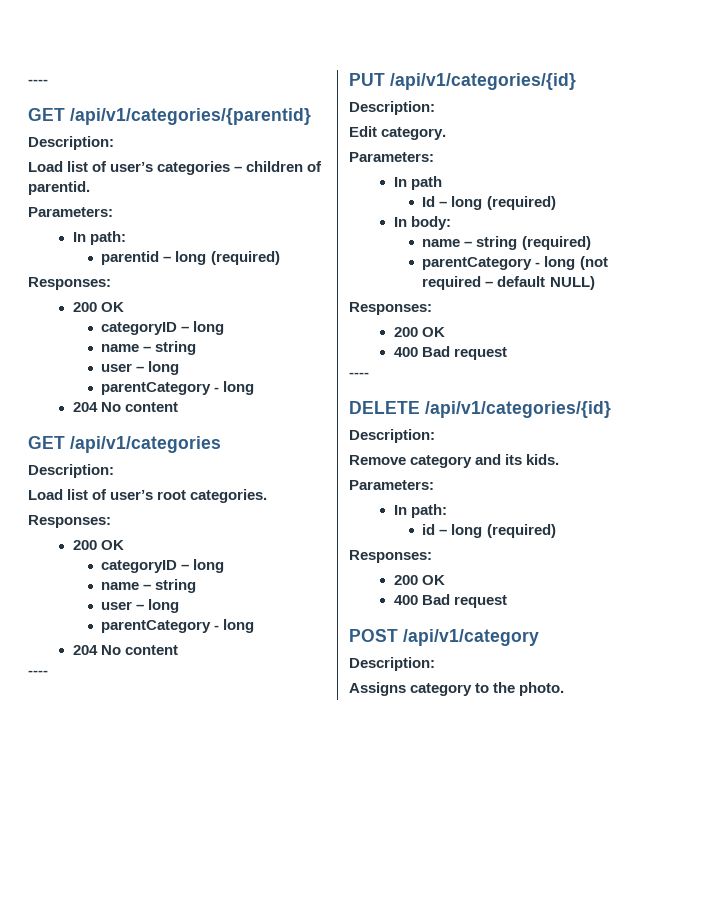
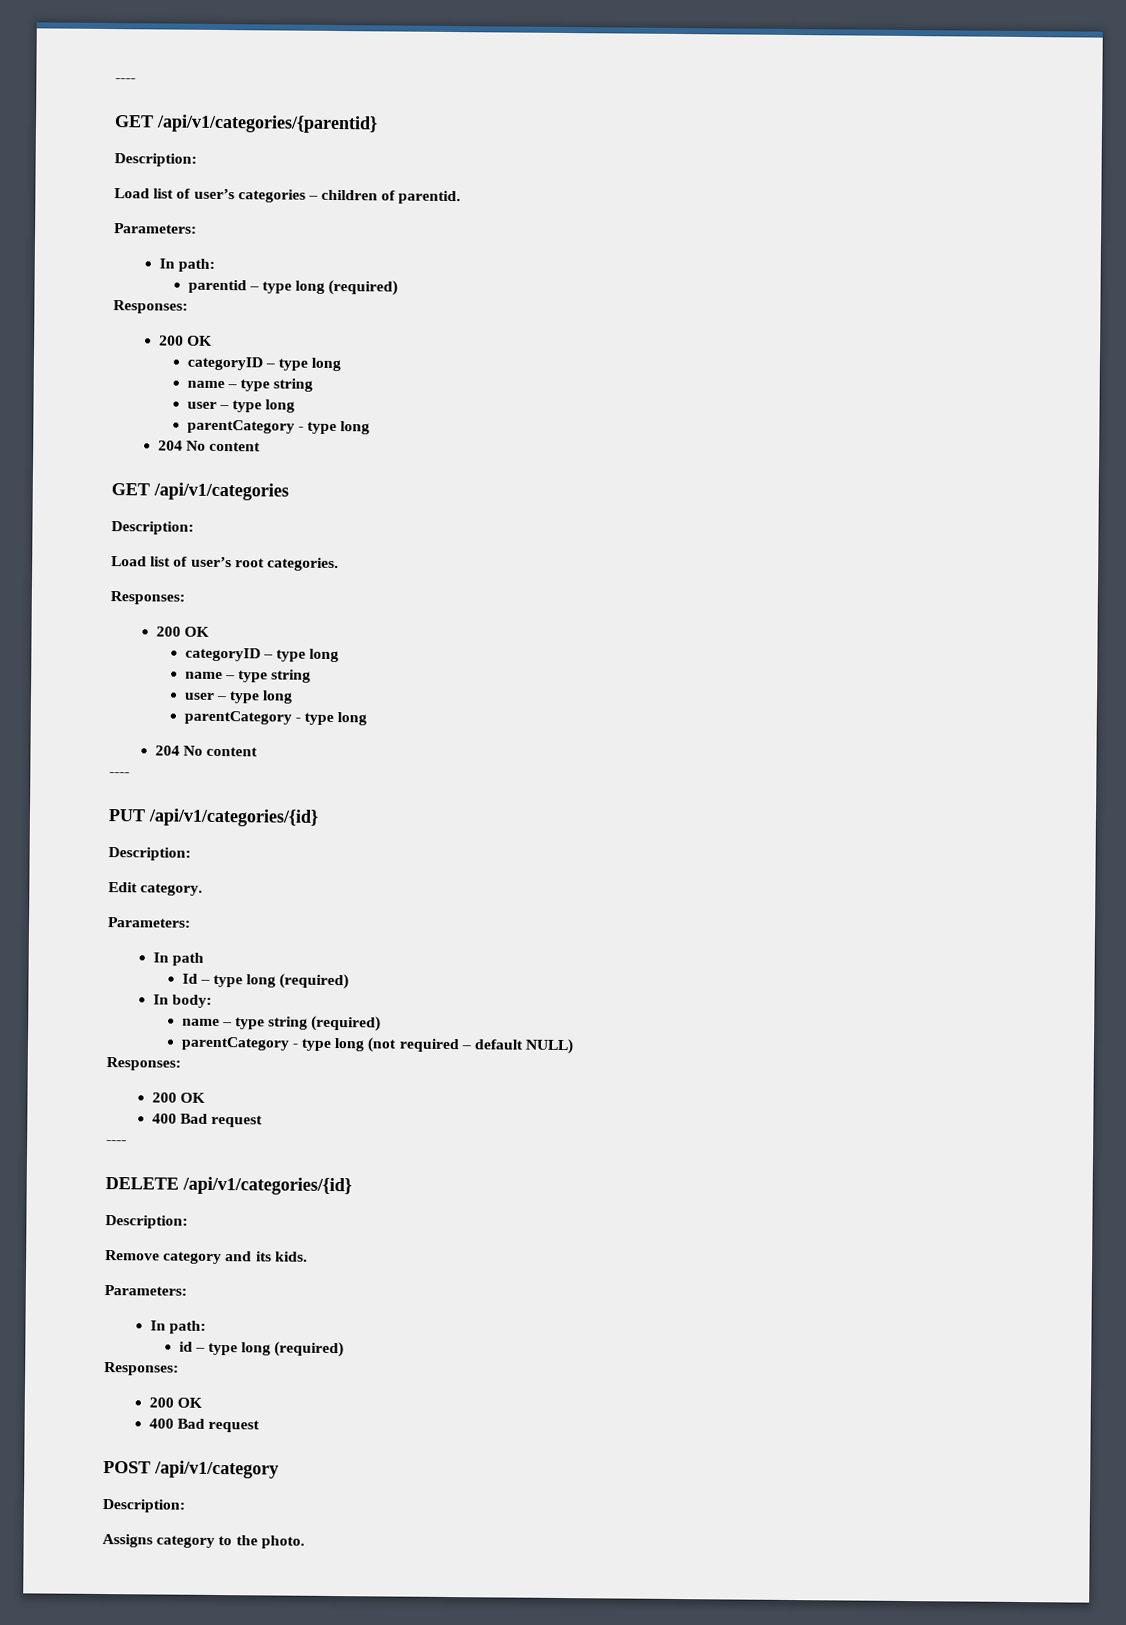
(172, 259) none -> [262,281,293,294] type
[193,321,225,335] [101,341,197,355] [101,361,180,375] [101,382,220,395] long // name – string // user – long // parentCategory - -> [278,357,342,372] [186,378,314,392] [186,399,296,413] [186,419,338,435] type long // name – type string // user – type long // parentCategory - type
[193,559,225,573] [101,579,197,593] [101,599,180,613] [101,620,220,633] long // name – string // user – long // parentCategory - -> [276,648,340,663] [184,669,312,683] [183,690,294,704] [183,710,335,726] type long // name – type string // user – type long // parentCategory - type
(448, 204) none -> [213,974,244,988] type
(473, 244) none -> [235,1017,266,1030] type
(541, 264) none -> [301,1038,333,1051] type
(448, 532) none -> [208,1342,239,1356] type

